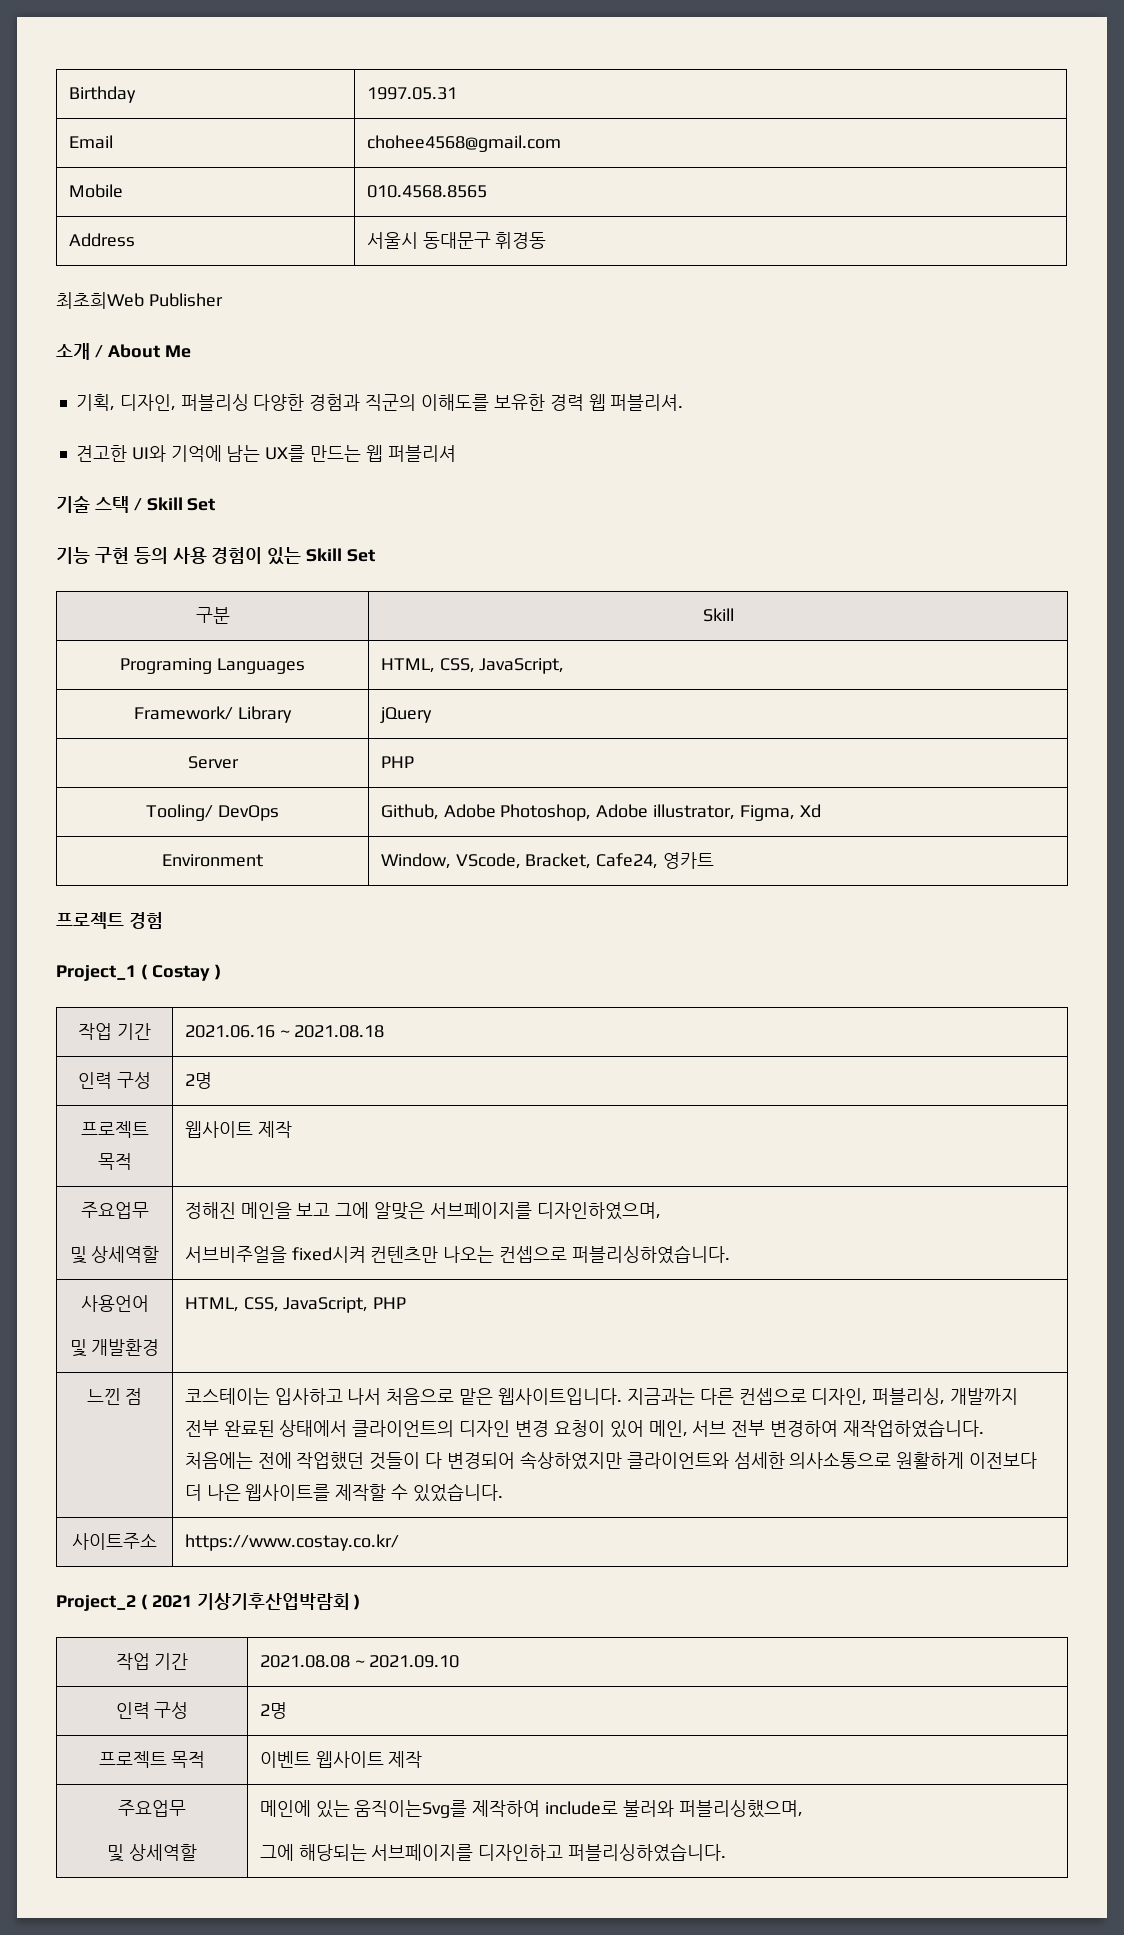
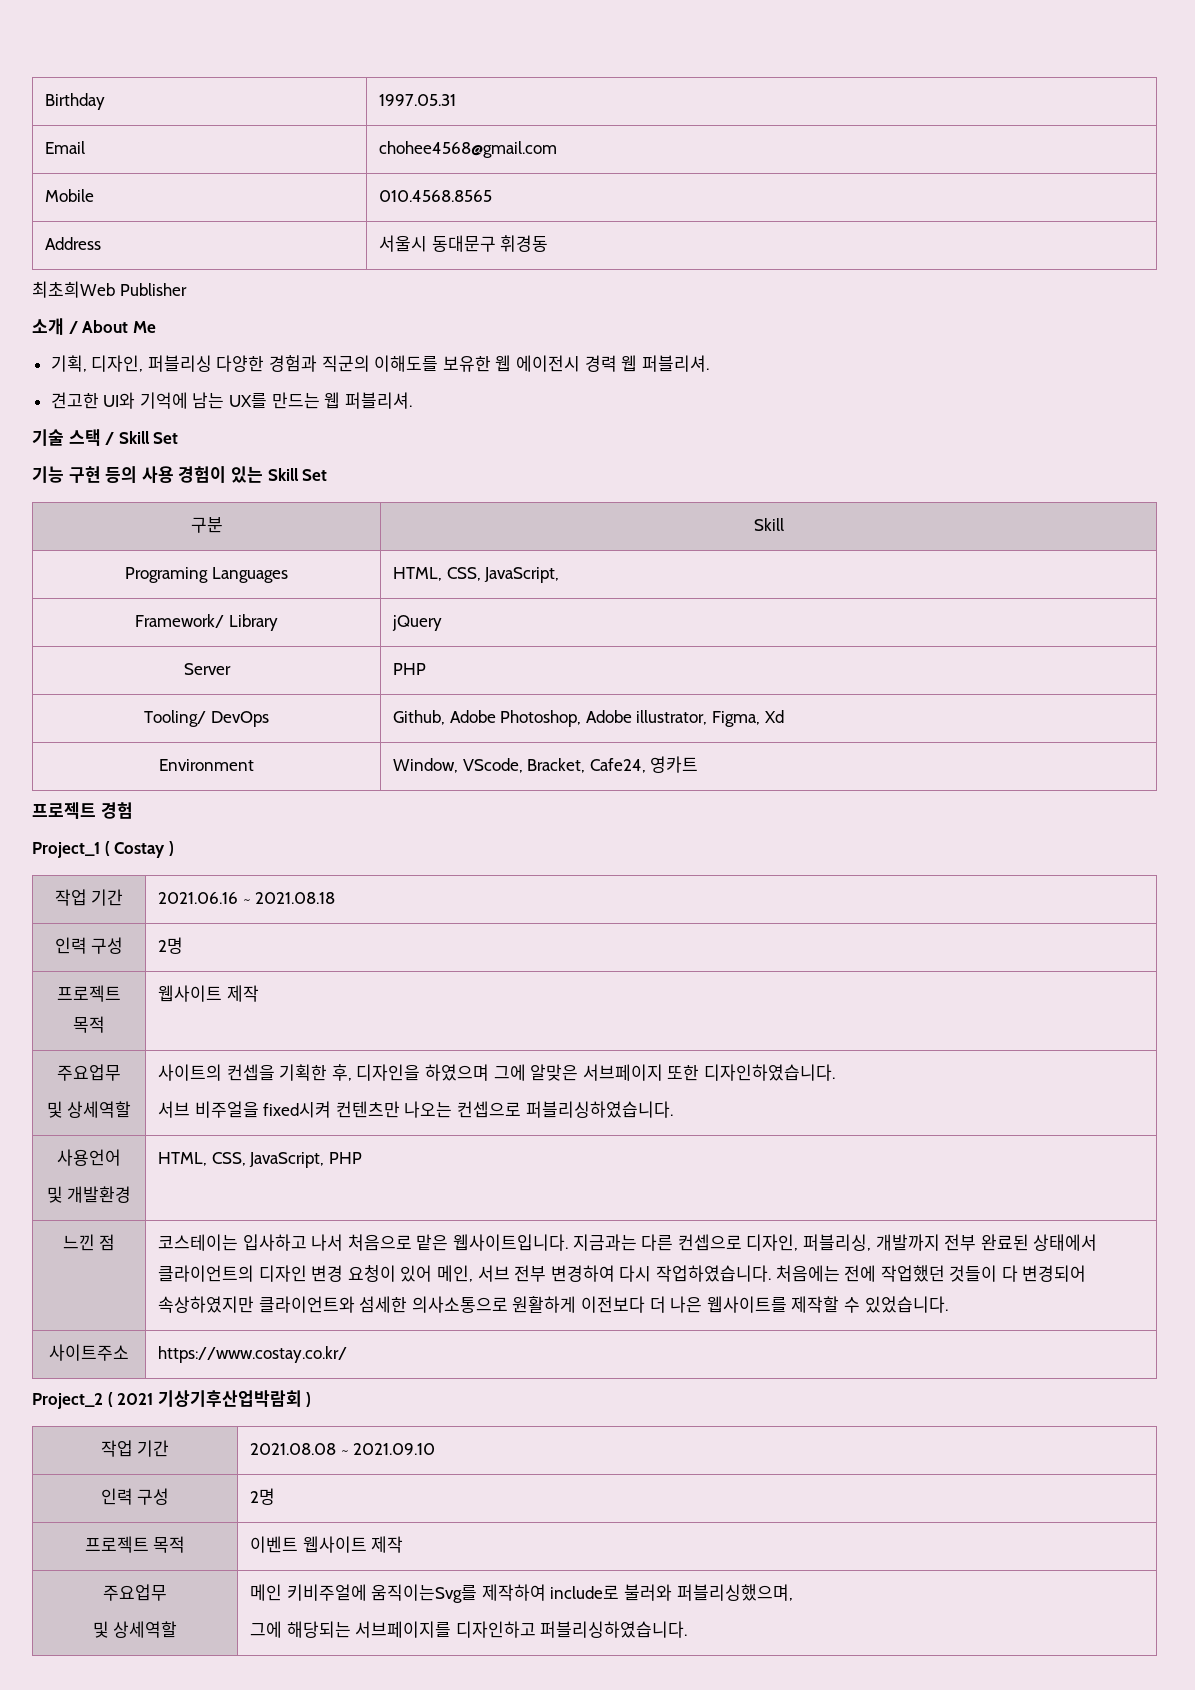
(545, 402) none -> [495,355,581,372] 웹 에이전시
[387,445,456,462] 퍼블리셔 -> [344,392,412,409] 퍼블리셔.
[184,1202,661,1220] [184,1246,287,1263] 정해진 메인을 보고 그에 알맞은 서브페이지를 디자인하였으며, // 서브비주얼을 -> [158,1064,835,1081] [158,1101,259,1118] 사이트의 컨셉을 기획한 후, 디자인을 하였으며 그에 알맞은 서브페이지 또한 디자인하였습니다. // 서브 비주얼을
[843,1419,985,1438] 재작업하였습니다. -> [619,1265,771,1282] 다시 작업하였습니다.
[259,1800,350,1818] 메인에 있는 -> [250,1584,367,1601] 메인 키비주얼에

